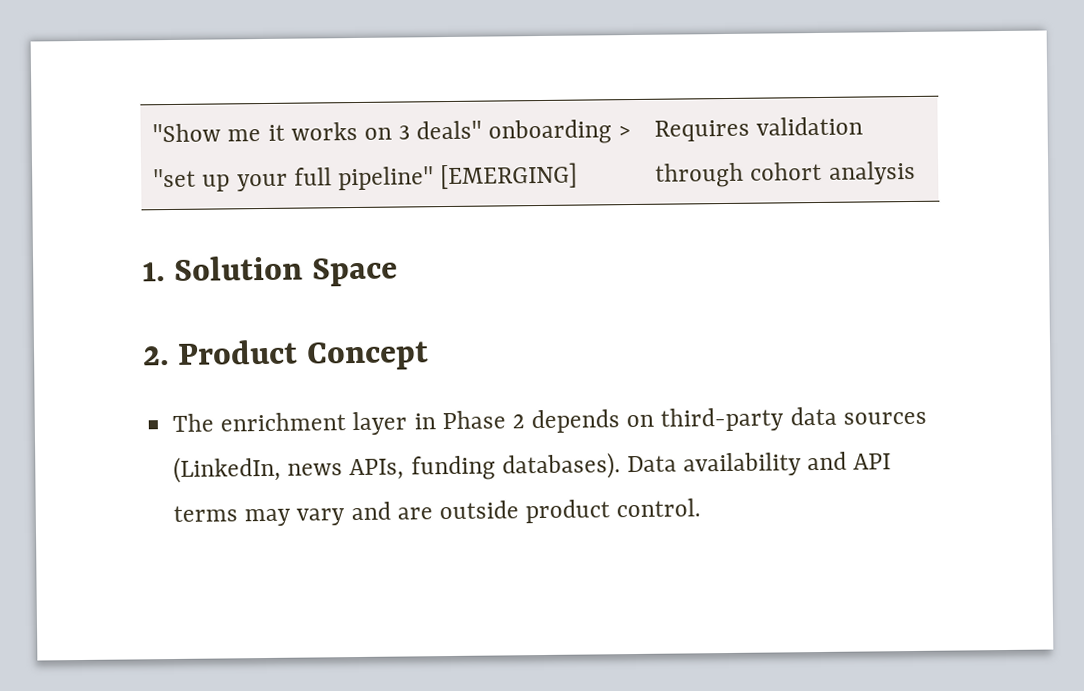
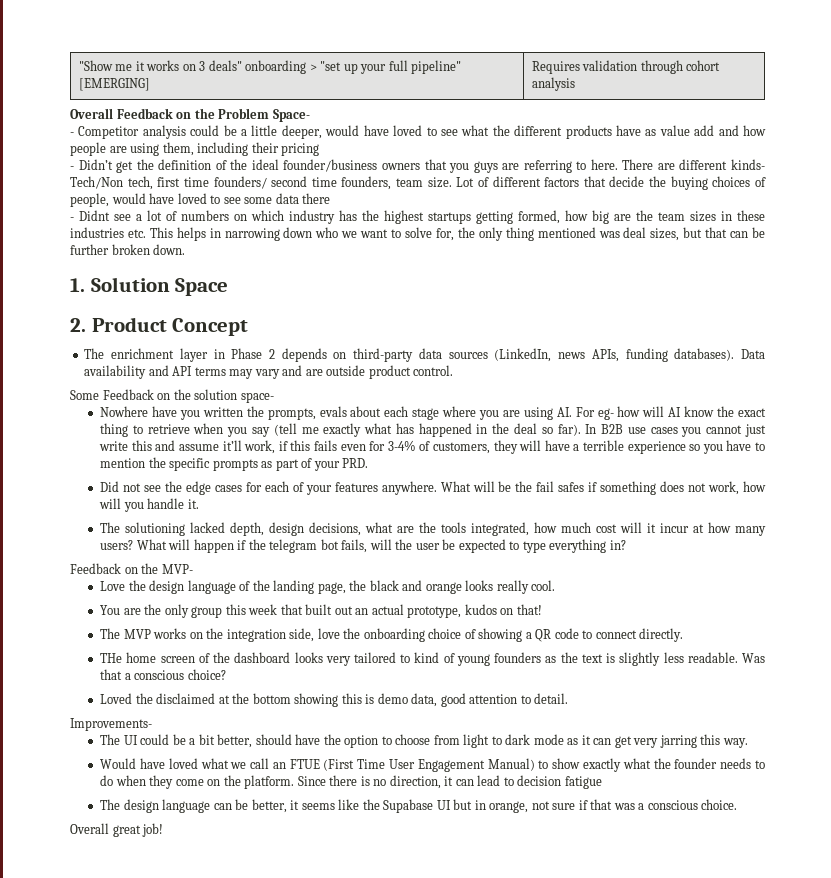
(916, 172) none -> [70,108,310,122] [70,125,766,139] [70,142,320,156] [70,159,765,173] [70,176,767,190] [70,193,331,207] [70,210,765,224] [70,227,766,241] [70,244,186,255] // Overall Feedback on the Problem Space- // - Competitor analysis could be a little deeper, would have loved to see what the different products have as value add and how people are using them, including their pricing // - Didn’t get the definition of the ideal founder/business owners that you guys are referring to here. There are different kinds- Tech/Non tech, first time founders/ second time founders, team size. Lot of different factors that decide the buying choices of people, would have loved to see some data there // - Didnt see a lot of numbers on which industry has the highest startups getting formed, how big are the team sizes in these industries etc. This helps in narrowing down who we want to solve for, the only thing mentioned was deal sizes, but that can be further broken down.
(702, 508) none -> [70,389,274,403] [100,406,767,420] [100,423,766,437] [99,440,765,454] [100,457,369,471] [100,481,767,495] [99,498,199,512] [100,522,767,536] [100,539,626,553] [70,563,193,574] [100,580,556,594] [100,604,542,618] [100,628,684,642] [100,652,765,666] [100,669,226,680] [100,693,569,707] [70,718,152,731] [100,734,748,748] [100,758,766,772] [100,775,602,789] [100,799,738,813] [70,823,164,837] // Some Feedback on the solution space- // Nowhere have you written the prompts, evals about each stage where you are using AI. For eg- how will AI know the exact thing to retrieve when you say (tell me exactly what has happened in the deal so far). In B2B use cases you cannot just write this and assume it’ll work, if this fails even for 3-4% of customers, they will have a terrible experience so you have to mention the specific prompts as part of your PRD. // Did not see the edge cases for each of your features anywhere. What will be the fail safes if something does not work, how will you handle it. // The solutioning lacked depth, design decisions, what are the tools integrated, how much cost will it incur at how many users? What will happen if the telegram bot fails, will the user be expected to type everything in? // Feedback on the MVP- // Love the design language of the landing page, the black and orange looks really cool. // You are the only group this week that built out an actual prototype, kudos on that! // The MVP works on the integration side, love the onboarding choice of showing a QR code to connect directly. // THe home screen of the dashboard looks very tailored to kind of young founders as the text is slightly less readable. Was that a conscious choice? // Loved the disclaimed at the bottom showing this is demo data, good attention to detail. // Improvements- // The UI could be a bit better, should have the option to choose from light to dark mode as it can get very jarring this way. // Would have loved what we call an FTUE (First Time User Engagement Manual) to show exactly what the founder needs to do when they come on the platform. Since there is no direction, it can lead to decision fatigue // The design language can be better, it seems like the Supabase UI but in orange, not sure if that was a conscious choice. // Overall great job!

